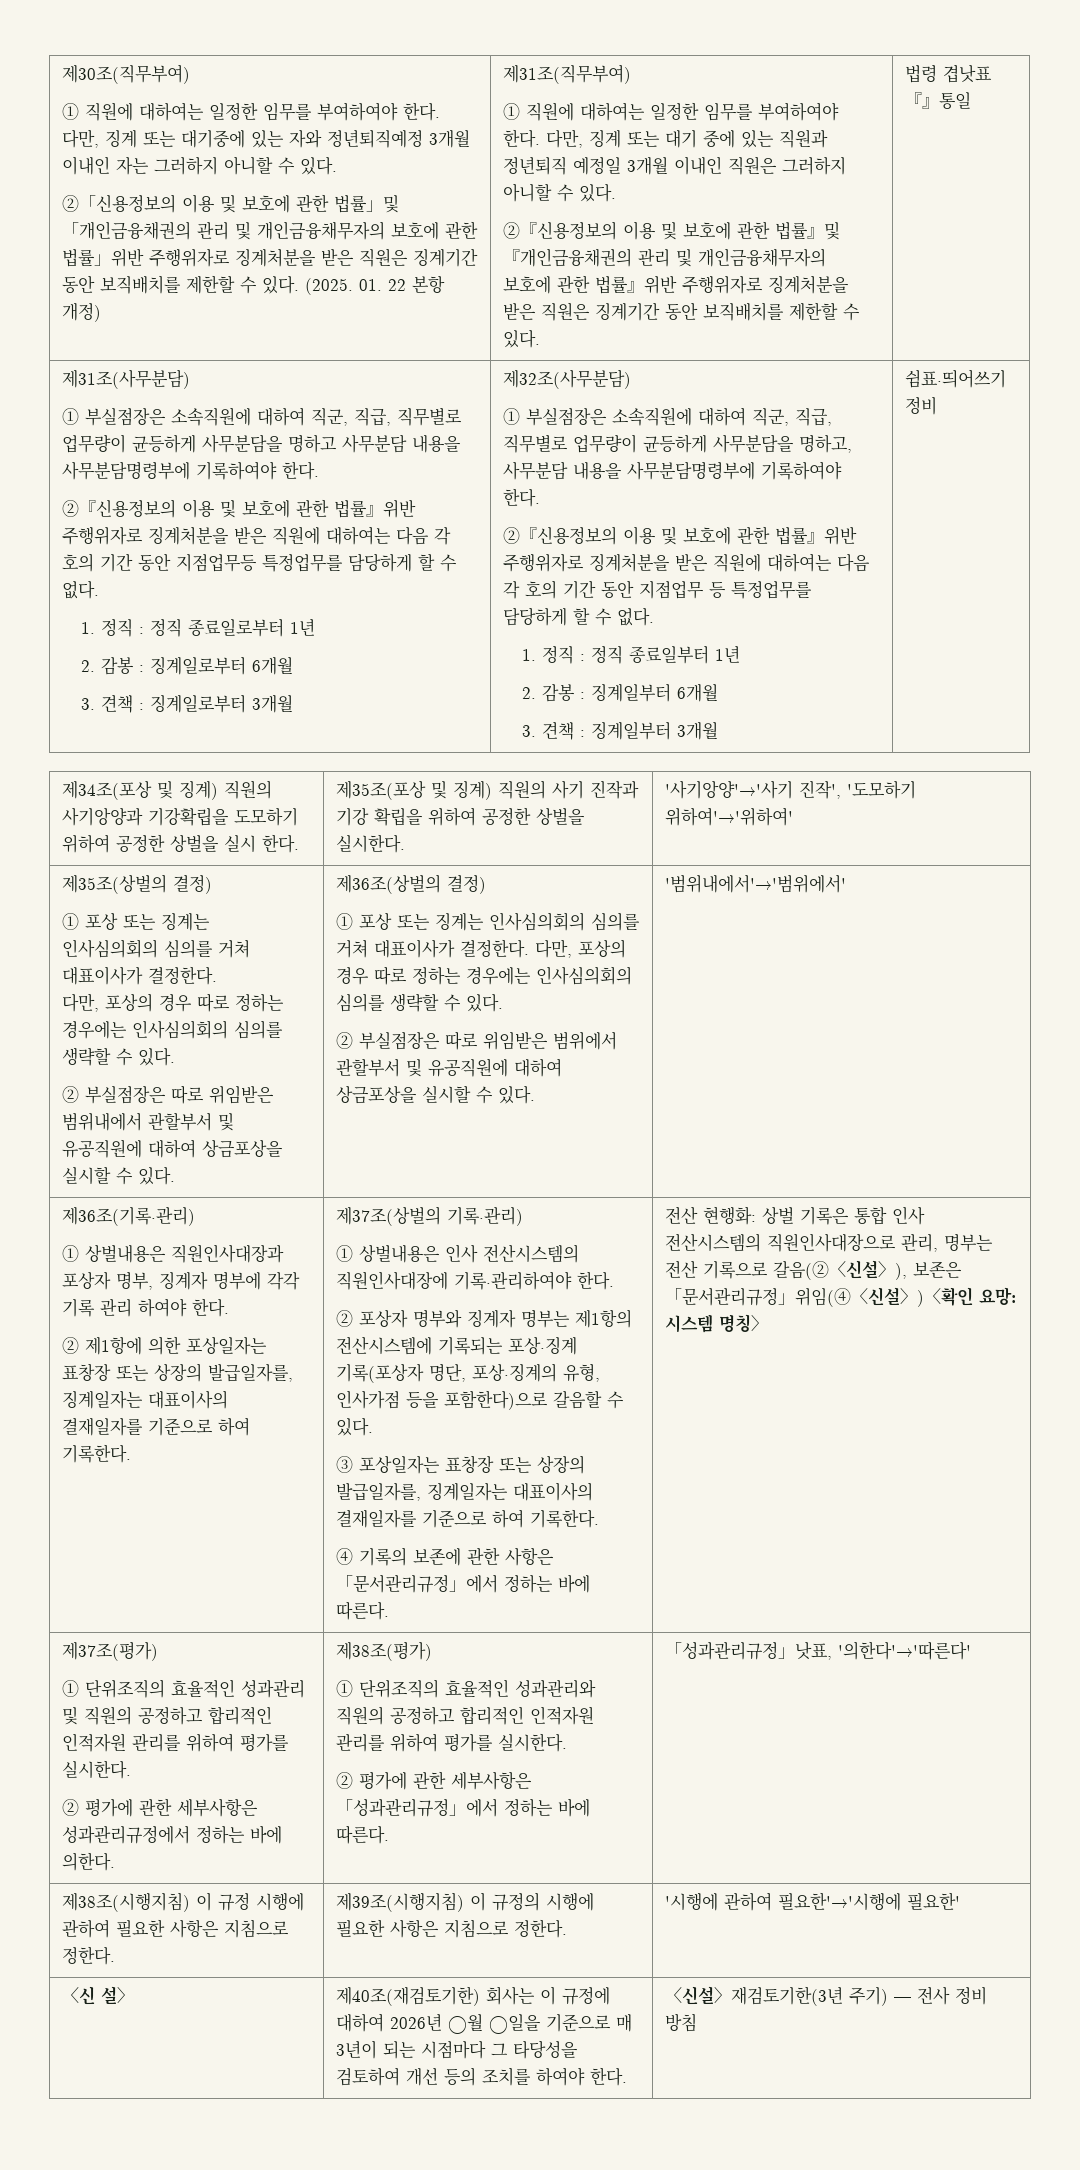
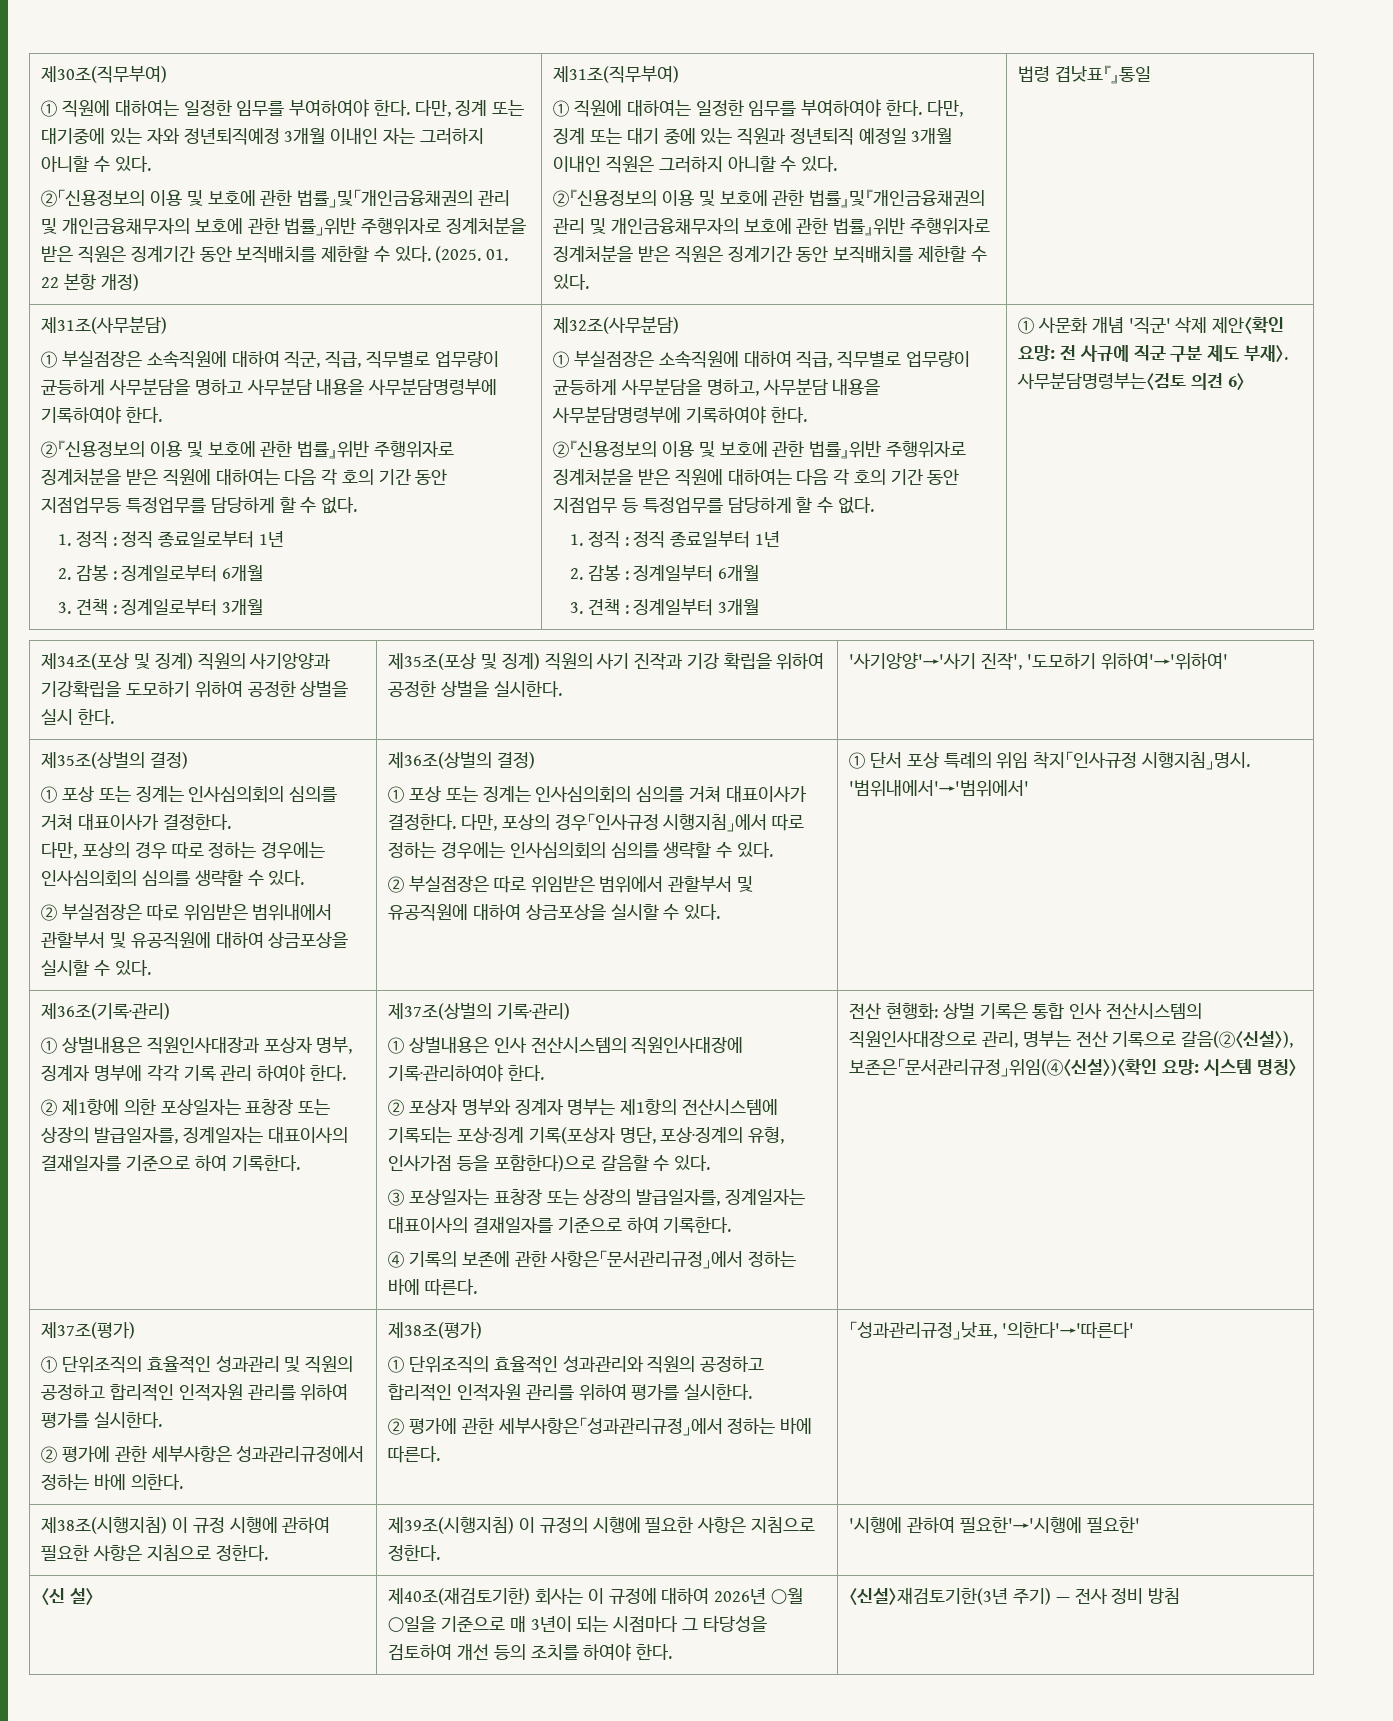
[752,408,790,426] 직군, -> (792, 359) none
[905,369,1007,388] [905,396,938,415] 쉼표·띄어쓰기 정비 -> [1018,316,1285,335] [1018,345,1288,363] [1017,372,1245,391] ① 사문화 개념 '직군' 삭제 제안〈확인 요망: 전 사규에 직군 구분 제도 부재〉. 사무분담명령부는〈검토 의견 6〉
(370, 976) none -> [586,813,768,832] 「인사규정 시행지침」에서
(536, 1095) none -> [849,751,1250,770] ① 단서 포상 특례의 위임 착지「인사규정 시행지침」명시.

